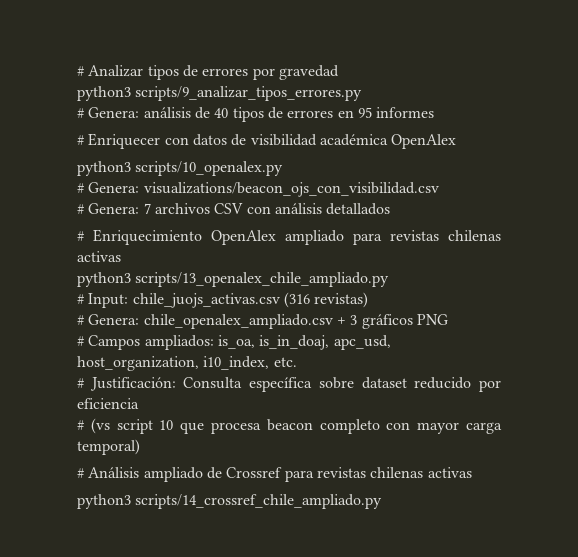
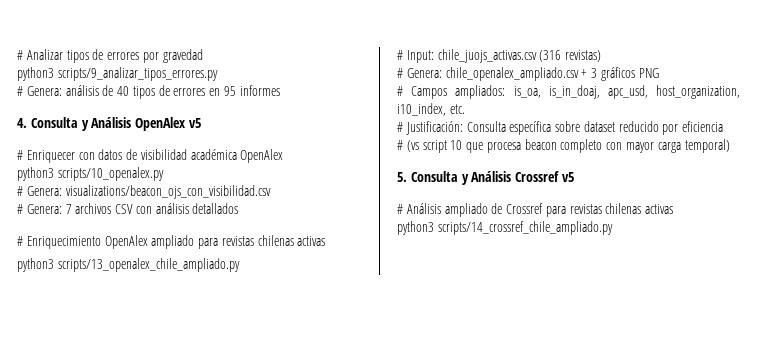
(435, 112) none -> [17,117,201,131] // 4. Consulta y Análisis OpenAlex v5
(140, 447) none -> [397,171,574,185] // 5. Consulta y Análisis Crossref v5

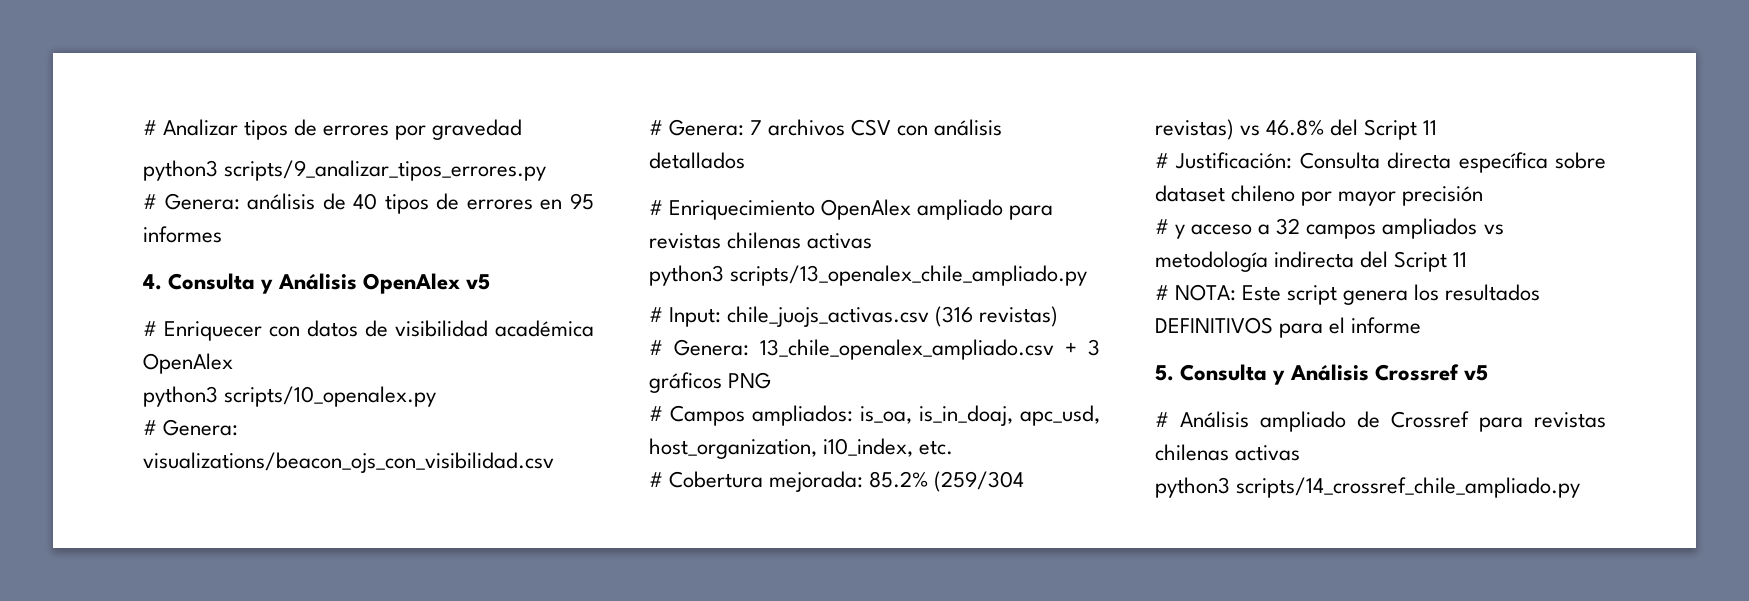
[445,67,579,81] chile_openalex_ampliado.csv -> [760,339,1054,360] 13_chile_openalex_ampliado.csv
(465, 109) none -> [649,471,1025,492] [1155,119,1438,140] // # Cobertura mejorada: 85.2% (259/304 revistas) vs 46.8% del Script 11
(506, 126) none -> [1387,152,1452,169] directa
[618,121,724,135] [397,139,730,153] reducido por eficiencia // # (vs script 10 que procesa beacon completo con mayor carga temporal) -> [1231,185,1484,206] [1155,218,1504,239] [1155,251,1468,272] [1155,284,1541,305] [1155,317,1422,338] chileno por mayor precisión // # y acceso a 32 campos ampliados vs metodología indirecta del Script 11 // # NOTA: Este script genera los resultados DEFINITIVOS para el informe

